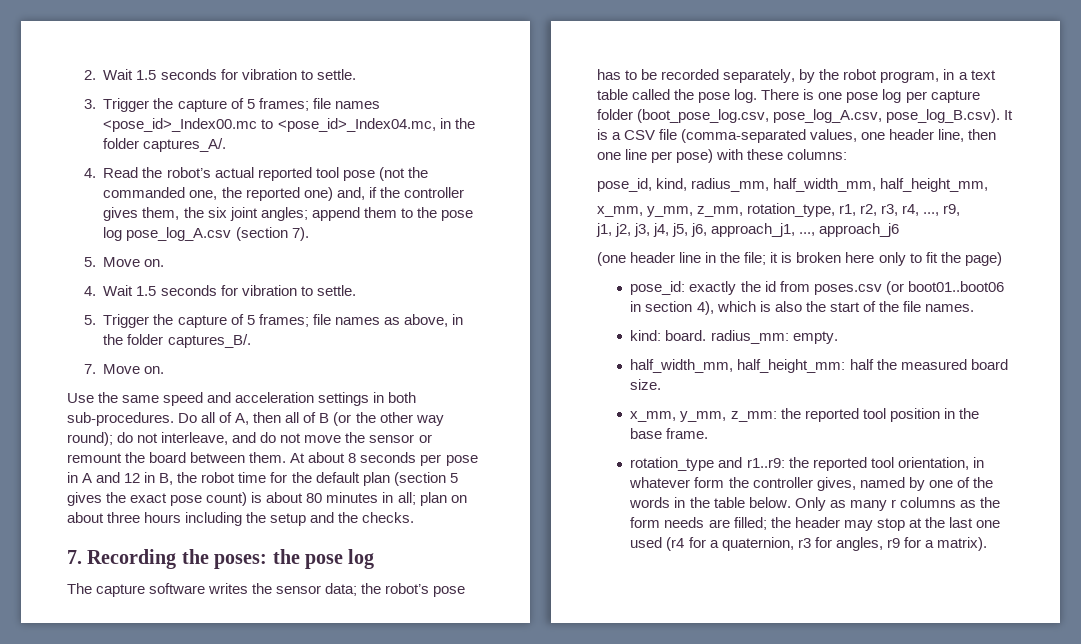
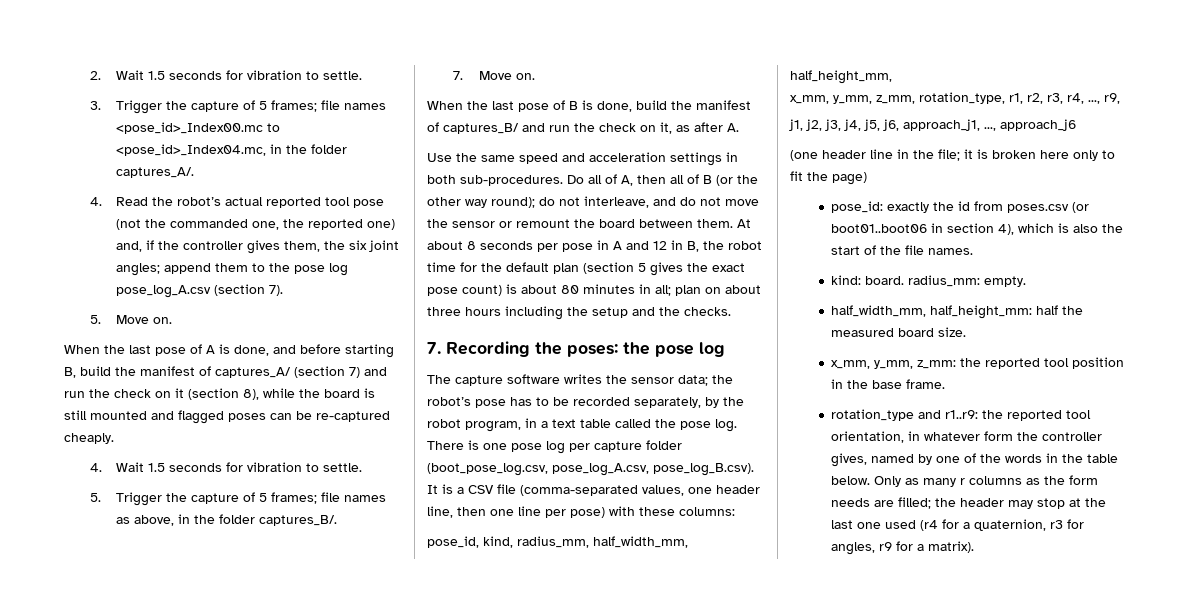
(165, 263) none -> [64,344,394,358] [64,366,387,378] [64,388,375,400] [64,410,390,424] [64,433,114,444] // When the last pose of A is done, and before starting B, build the manifest of captures_A/ (section 7) and run the check on it (section 8), while the board is still mounted and flagged poses can be re-captured cheaply.
(165, 370) none -> [427,100,751,112] [427,122,739,134] // When the last pose of B is done, build the manifest of captures_B/ and run the check on it, as after A.

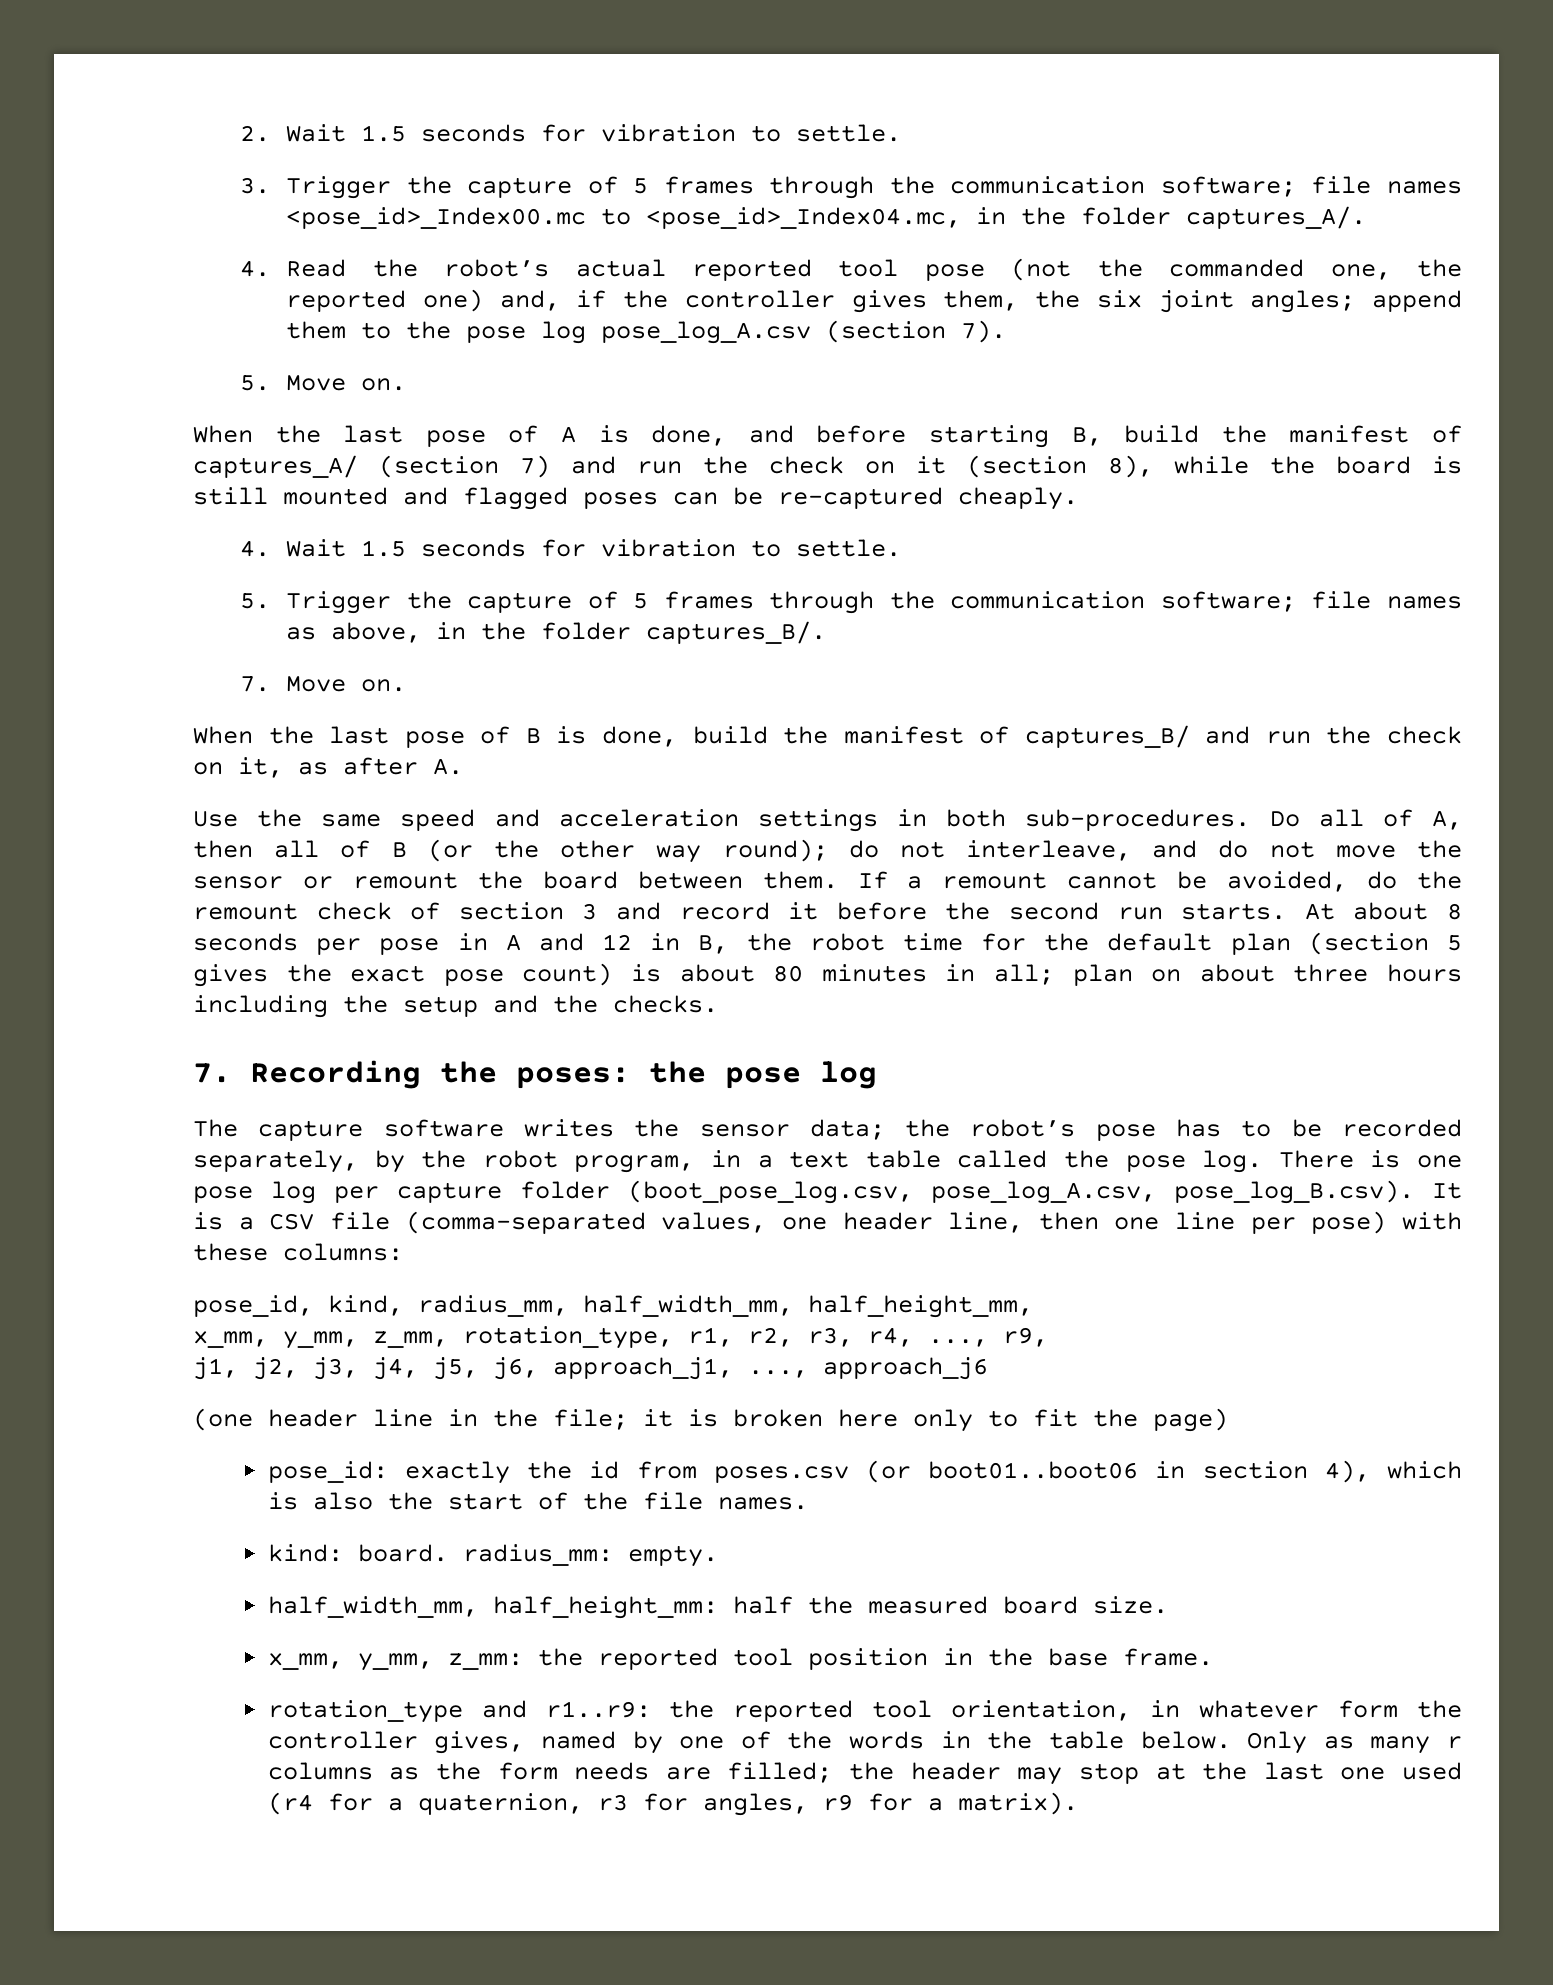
[270,100,317,112] frames; -> [663,176,1296,199] frames through the communication software;
[270,492,317,504] frames; -> [663,591,1296,614] frames through the communication software;
(733, 223) none -> [857,871,1462,892] [193,902,1287,920] If a remount cannot be avoided, do the remount check of section 3 and record it before the second run starts.

